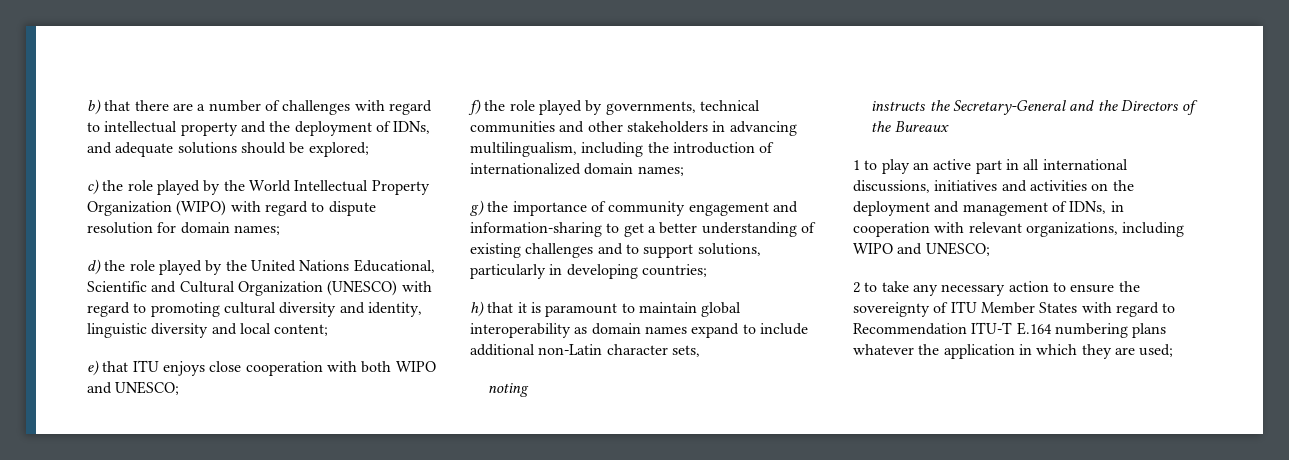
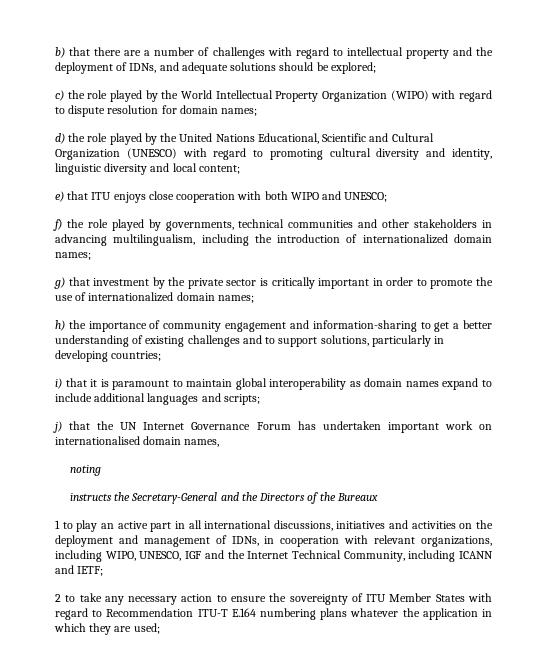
(484, 208) none -> [68,277,493,289] [55,292,254,303] [55,320,65,331] that investment by the private sector is critically important in order to promote the use of internationalized domain names; // h)
[470,301,484,317] h) -> [55,378,62,389] i)
[538,344,700,357] non-Latin character sets, -> [147,393,260,405] [53,421,492,433] [55,436,220,447] languages and scripts; // j) that the UN Internet Governance Forum has undertaken important work on internationalised domain names,
[853,242,990,256] WIPO and UNESCO; -> [105,550,493,562] [55,565,104,576] WIPO, UNESCO, IGF and the Internet Technical Community, including ICANN and IETF;

